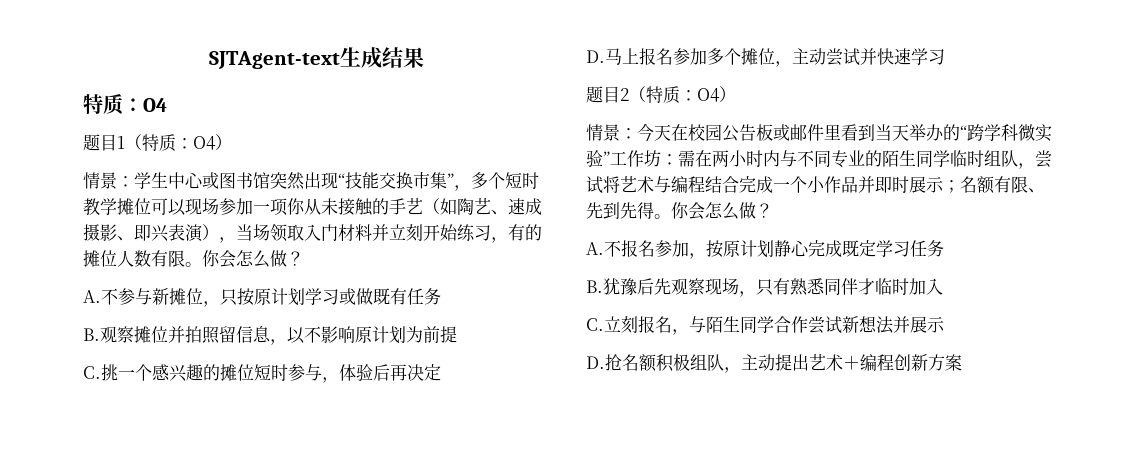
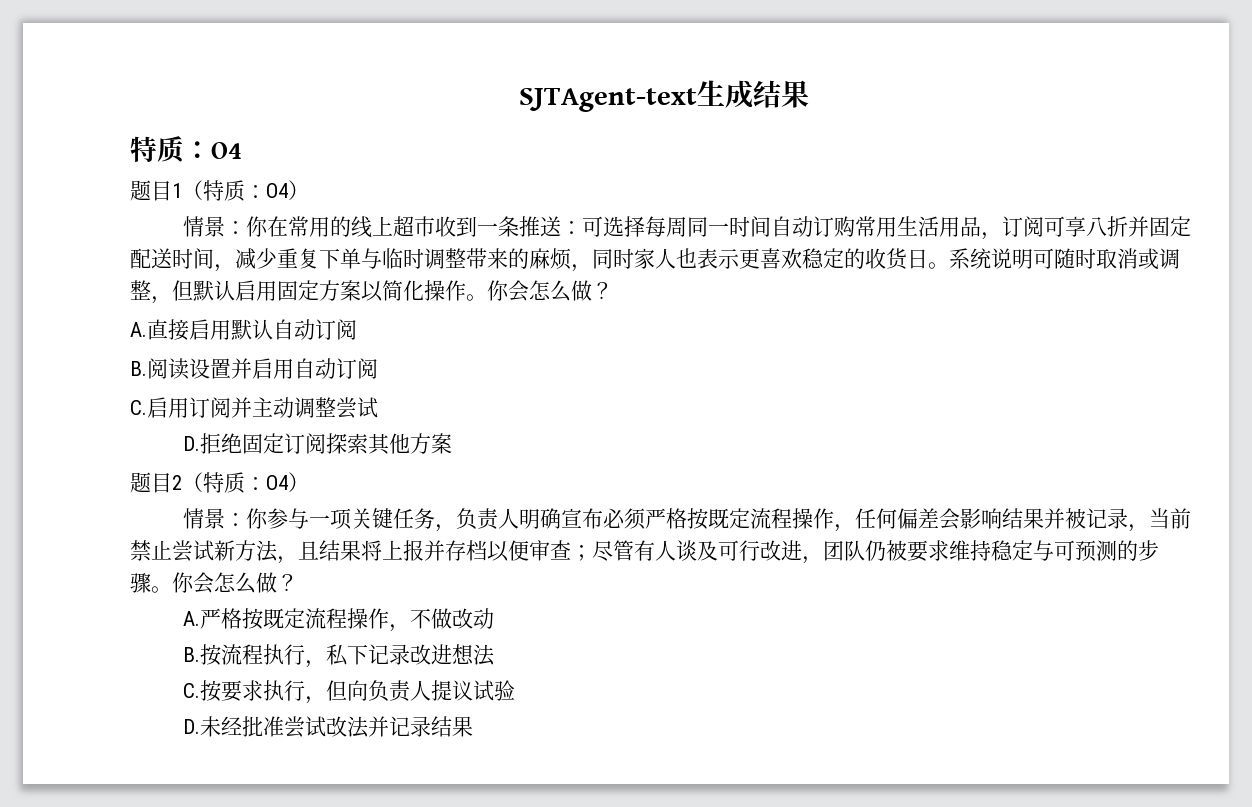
[134,172,539,191] [83,198,542,216] [83,224,542,243] [83,250,304,268] [83,288,441,307] [83,326,457,345] [83,364,441,383] [586,48,945,67] 学生中心或图书馆突然出现“技能交换市集”，多个短时教学摊位可以现场参加一项你从未接触的手艺（如陶艺、速成摄影、即兴表演），当场领取入门材料并立刻开始练习，有的摊位人数有限。你会怎么做？ // A.不参与新摊位，只按原计划学习或做既有任务 // B.观察摊位并拍照留信息，以不影响原计划为前提 // C.挑一个感兴趣的摊位短时参与，体验后再决定 // D.马上报名参加多个摊位，主动尝试并快速学习 -> [245,216,1191,240] [130,248,1180,272] [130,280,613,304] [130,319,357,341] [130,358,378,380] [130,397,378,419] [182,433,452,455] 你在常用的线上超市收到一条推送：可选择每周同一时间自动订购常用生活用品，订阅可享八折并固定配送时间，减少重复下单与临时调整带来的麻烦，同时家人也表示更喜欢稳定的收货日。系统说明可随时取消或调整，但默认启用固定方案以简化操作。你会怎么做？ // A.直接启用默认自动订阅 // B.阅读设置并启用自动订阅 // C.启用订阅并主动调整尝试 // D.拒绝固定订阅探索其他方案
[637,123,1052,142] [586,150,1052,169] [586,176,1045,194] [586,202,773,220] [586,240,944,259] [586,278,943,297] [586,316,945,335] [586,353,962,373] 今天在校园公告板或邮件里看到当天举办的“跨学科微实验”工作坊：需在两小时内与不同专业的陌生同学临时组队，尝试将艺术与编程结合完成一个小作品并即时展示；名额有限、先到先得。你会怎么做？ // A.不报名参加，按原计划静心完成既定学习任务 // B.犹豫后先观察现场，只有熟悉同伴才临时加入 // C.立刻报名，与陌生同学合作尝试新想法并展示 // D.抢名额积极组队，主动提出艺术＋编程创新方案 -> [245,508,1191,532] [130,540,1159,564] [130,572,298,594] [182,608,494,632] [182,644,495,668] [182,680,515,704] [182,716,473,738] 你参与一项关键任务，负责人明确宣布必须严格按既定流程操作，任何偏差会影响结果并被记录，当前禁止尝试新方法，且结果将上报并存档以便审查；尽管有人谈及可行改进，团队仍被要求维持稳定与可预测的步骤。你会怎么做？ // A.严格按既定流程操作，不做改动 // B.按流程执行，私下记录改进想法 // C.按要求执行，但向负责人提议试验 // D.未经批准尝试改法并记录结果

